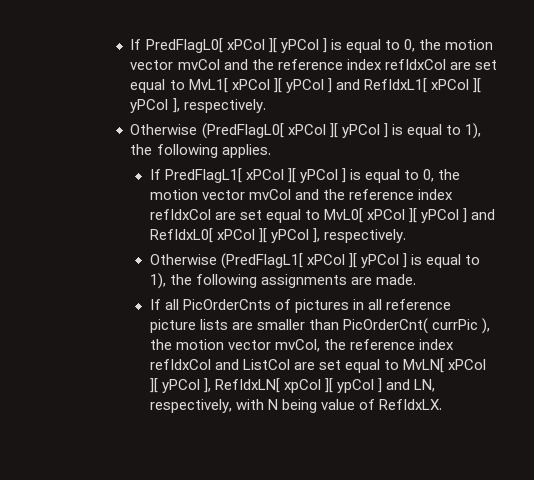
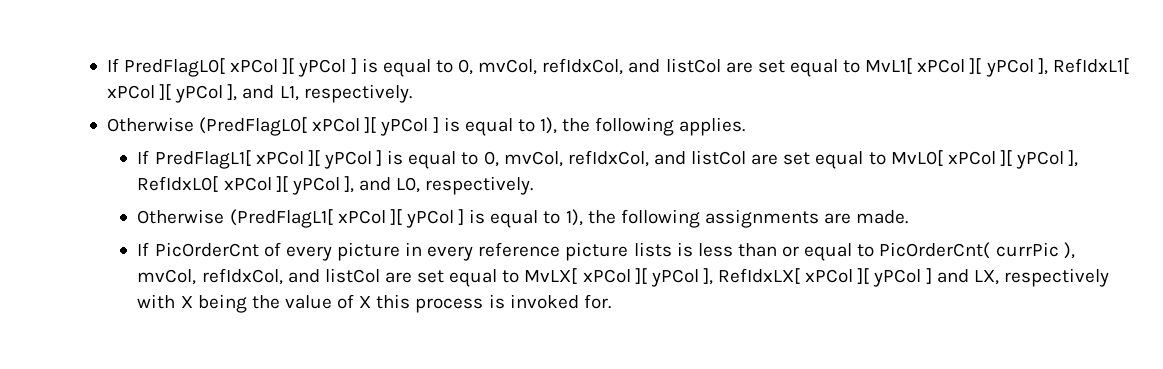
[418,39,494,50] [130,59,446,70] the motion vector mvCol and the reference index refIdxCol -> [478,58,721,75] mvCol, refIdxCol, and listCol
[327,78,360,93] ] and -> [1037,58,1048,75] ],
(180, 105) none -> [242,85,299,101] and L1,
[438,169,461,180] [149,189,454,200] [149,209,211,220] the motion vector mvCol and the reference index refIdxCol -> [503,150,747,167] mvCol, refIdxCol, and listCol
[463,208,496,223] ] and -> [1068,150,1079,167] ],
(321, 235) none -> [359,177,421,193] and L0,
[164,299,452,313] [149,318,491,334] [149,339,455,352] [149,358,487,373] [149,378,436,393] [149,399,443,413] all PicOrderCnts of pictures in all reference picture lists are smaller than PicOrderCnt( currPic ), the motion vector mvCol, the reference index refIdxCol and ListCol are set equal to MvLN[ xPCol ][ yPCol ], RefIdxLN[ xpCol ][ ypCol ] and LN, respectively, with N being value of RefIdxLX. -> [154,242,1075,261] [137,268,1109,287] [137,294,611,313] PicOrderCnt of every picture in every reference picture lists is less than or equal to PicOrderCnt( currPic ), mvCol, refIdxCol, and listCol are set equal to MvLX[ xPCol ][ yPCol ], RefIdxLX[ xPCol ][ yPCol ] and LX, respectively with X being the value of X this process is invoked for.

